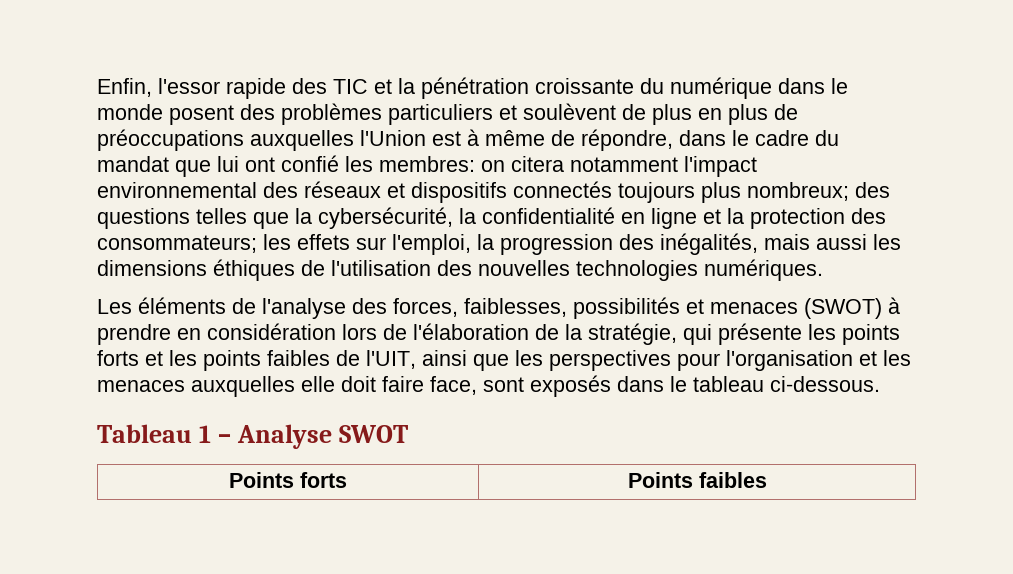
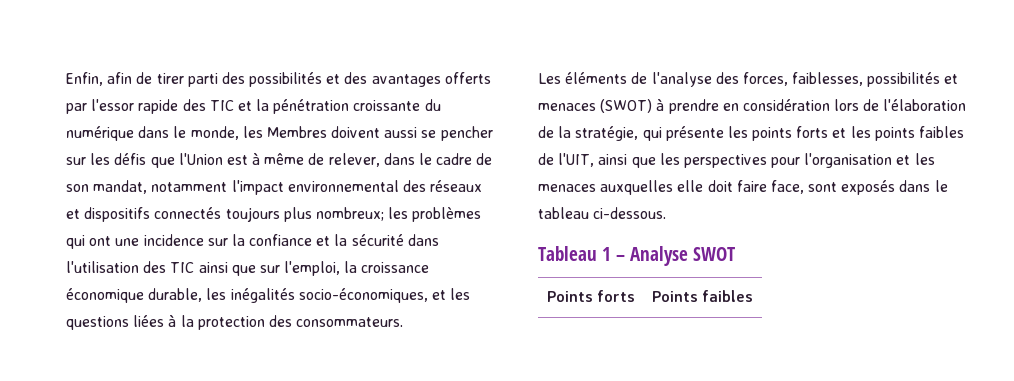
(152, 87) none -> [107,72,491,87] [66,103,87,114] afin de tirer parti des possibilités et des avantages offerts par
[97,103,798,125] [97,129,354,151] monde posent des problèmes particuliers et soulèvent de plus en plus de préoccupations auxquelles -> [190,126,493,141] [66,153,175,168] monde, les Membres doivent aussi se pencher sur les défis que
[581,129,673,151] répondre, -> [328,153,380,167] relever,
[815,130,839,146] [97,155,564,177] du mandat que lui ont confié les membres: on citera -> [476,153,493,165] [66,180,148,194] de son mandat,
[855,182,890,198] [97,207,886,229] [97,233,901,255] [97,259,823,281] des questions telles que la cybersécurité, la confidentialité en ligne et la protection des consommateurs; les effets sur l'emploi, la progression des inégalités, mais aussi les dimensions éthiques de l'utilisation des nouvelles technologies numériques. -> [388,207,482,222] [66,234,439,249] [66,261,430,276] [66,288,471,303] [66,314,404,330] les problèmes qui ont une incidence sur la confiance et la sécurité dans l'utilisation des TIC ainsi que sur l'emploi, la croissance économique durable, les inégalités socio-économiques, et les questions liées à la protection des consommateurs.

